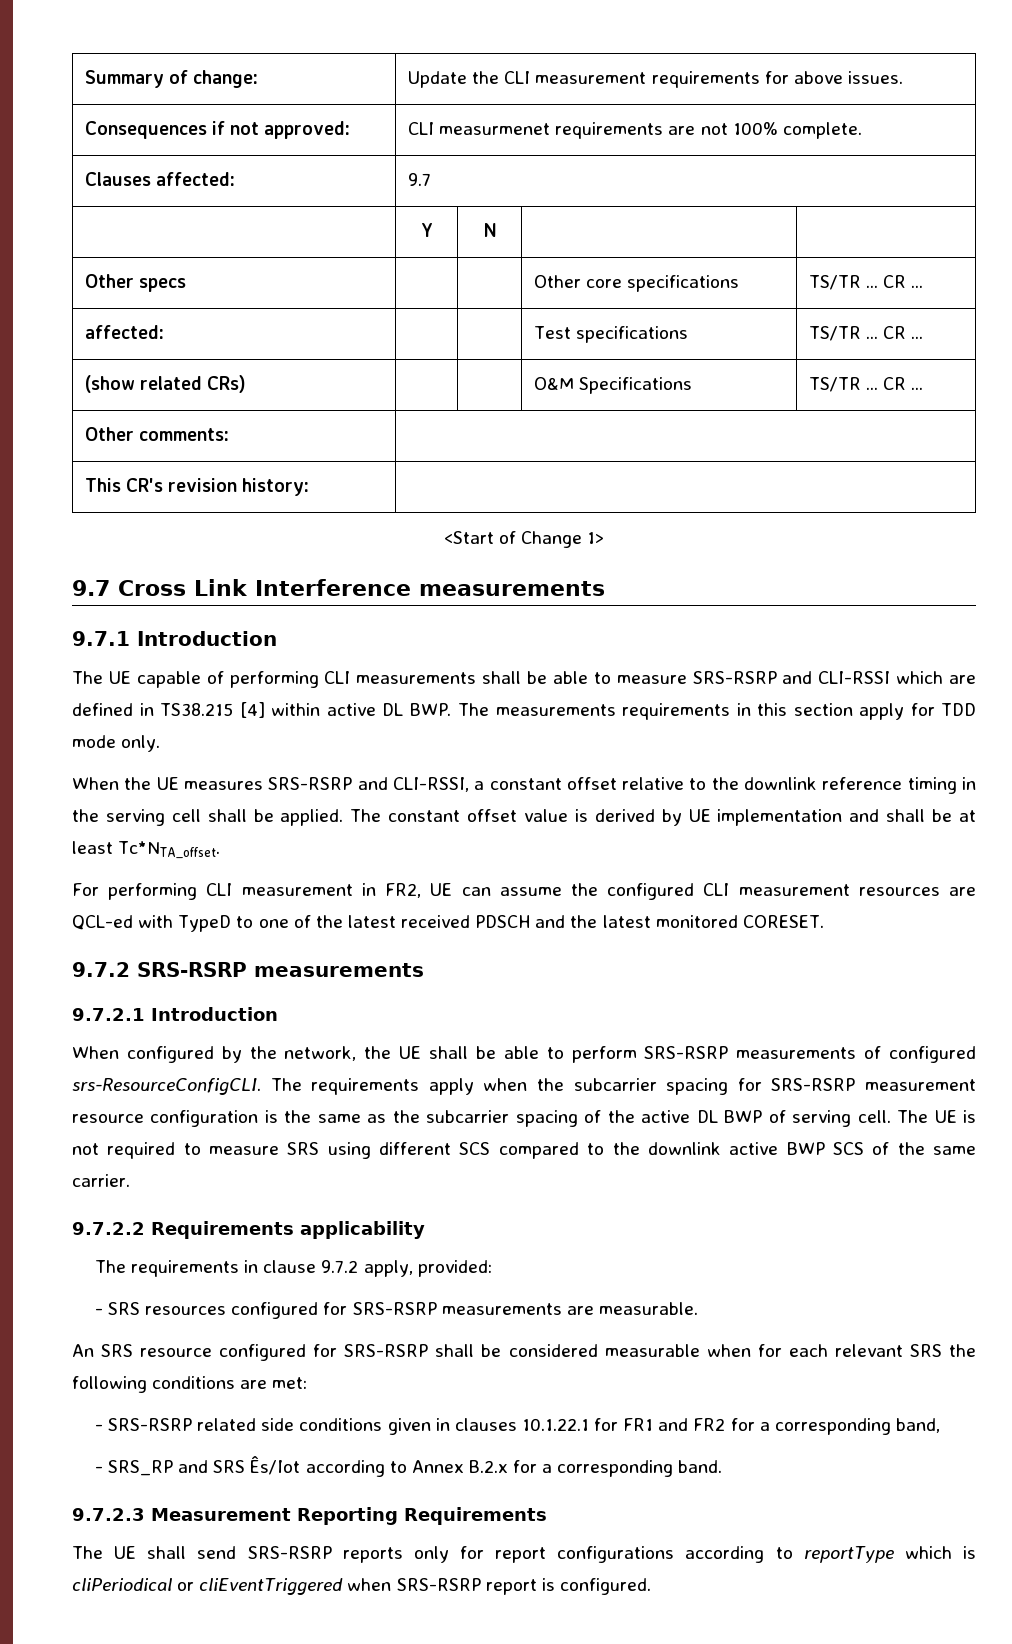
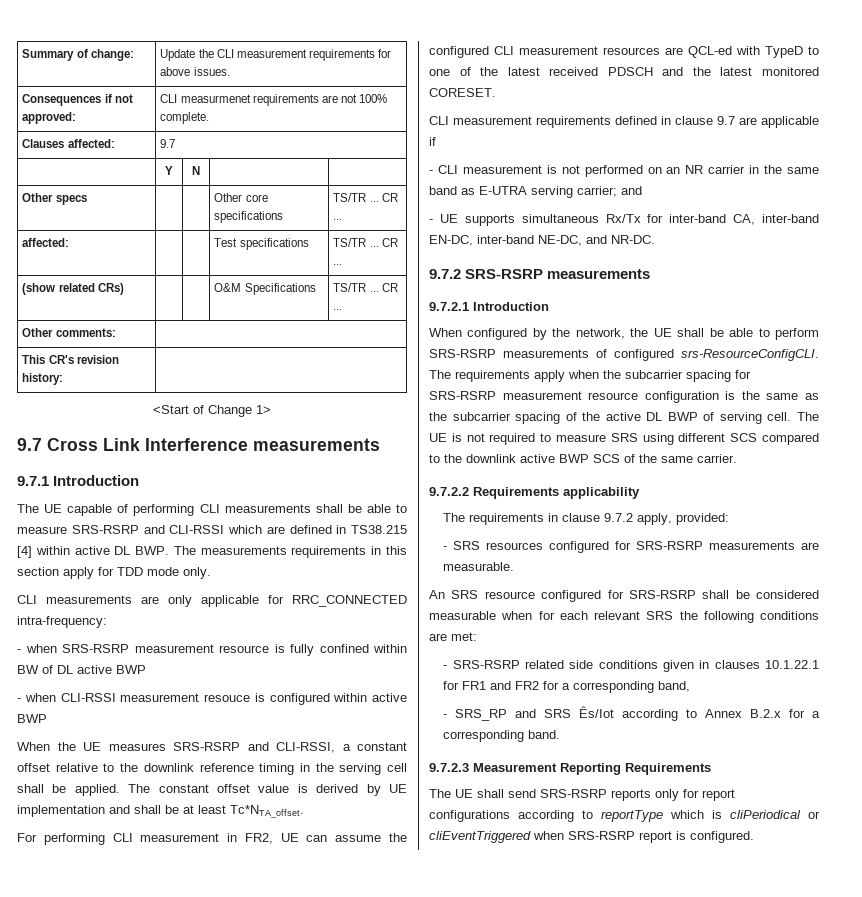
(161, 743) none -> [17,595,407,607] [17,616,107,628] [17,644,407,656] [17,665,146,674] [17,693,407,705] [17,714,47,723] // CLI measurements are only applicable for RRC_CONNECTED intra-frequency: // - when SRS-RSRP measurement resource is fully confined within BW of DL active BWP // - when CLI-RSSI measurement resouce is configured within active BWP
(824, 921) none -> [429,116,819,128] [429,137,436,146] [429,165,819,177] [429,186,642,198] [429,214,819,226] [429,235,655,246] // CLI measurement requirements defined in clause 9.7 are applicable if // - CLI measurement is not performed on an NR carrier in the same band as E-UTRA serving carrier; and // - UE supports simultaneous Rx/Tx for inter-band CA, inter-band EN-DC, inter-band NE-DC, and NR-DC.

